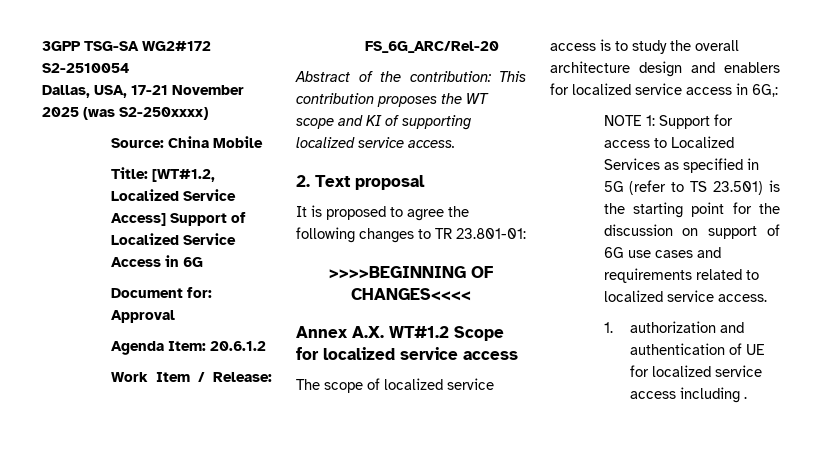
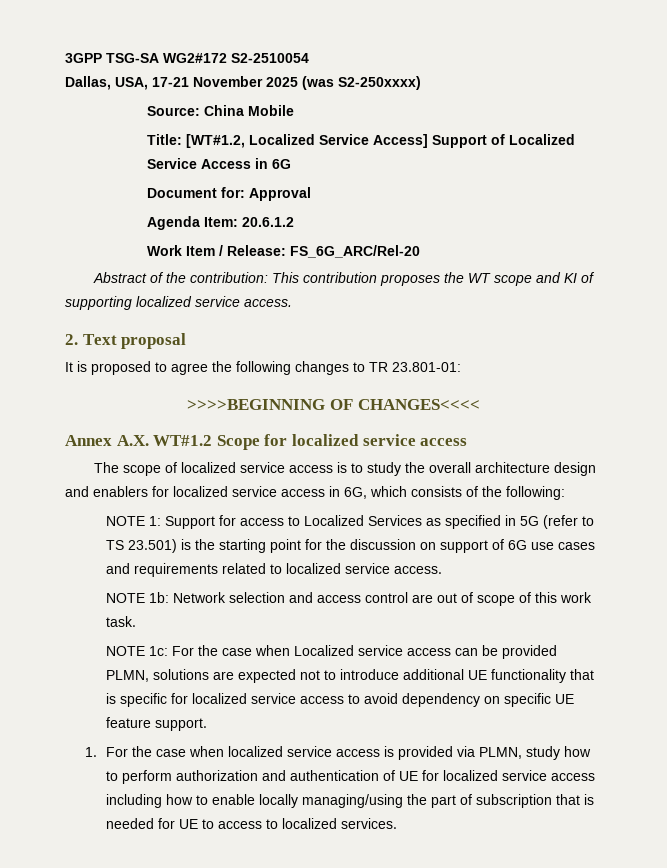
[752,84,778,97] 6G,: -> [344,486,565,500] 6G, which consists of the following:
[603,322,613,333] 1. -> [105,592,592,606] [105,616,136,627] [105,645,557,659] [105,669,594,683] [105,693,574,707] [105,717,207,731] [85,746,591,760] [105,770,172,784] NOTE 1b: Network selection and access control are out of scope of this work task. // NOTE 1c: For the case when Localized service access can be provided PLMN, solutions are expected not to introduce additional UE functionality that is specific for localized service access to avoid dependency on specific UE feature support. // 1. For the case when localized service access is provided via PLMN, study how to perform
[744,396,748,399] . -> [165,794,594,808] [105,818,397,829] how to enable locally managing/using the part of subscription that is needed for UE to access to localized services.

